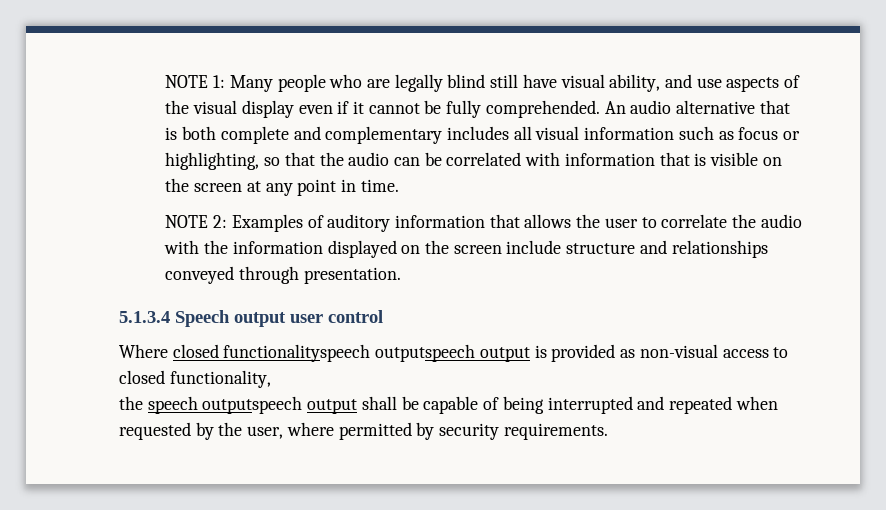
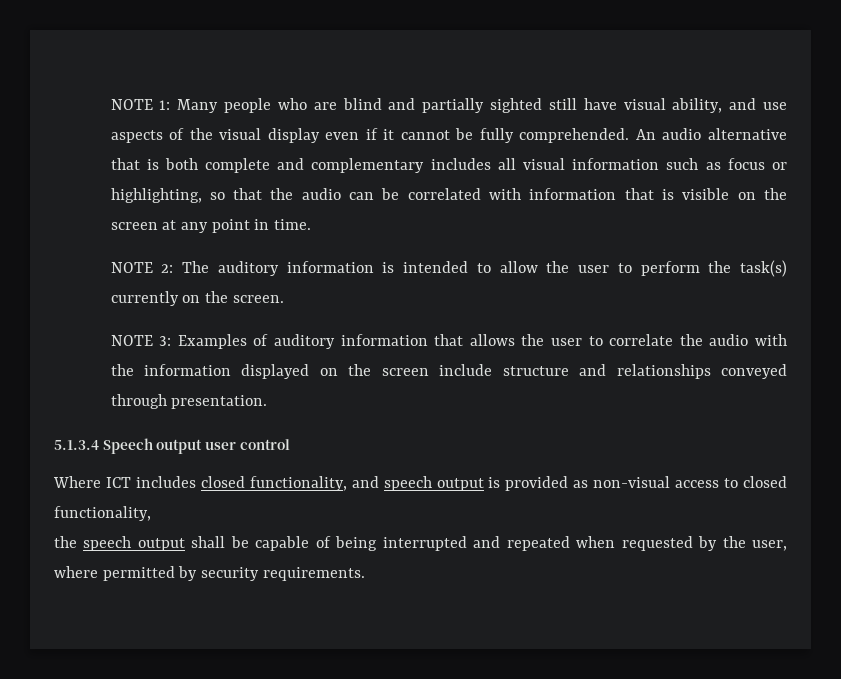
[394,74,486,92] legally blind -> [342,98,542,113] blind and partially sighted
(228, 221) none -> [181,260,788,277] [110,291,284,306] [110,335,172,346] The auditory information is intended to allow the user to perform the task(s) currently on the screen. // NOTE 3:
[172,344,476,362] closed functionalityspeech outputspeech -> [105,476,432,491] ICT includes closed functionality, and speech
[202,396,303,414] outputspeech -> (132, 543) none

